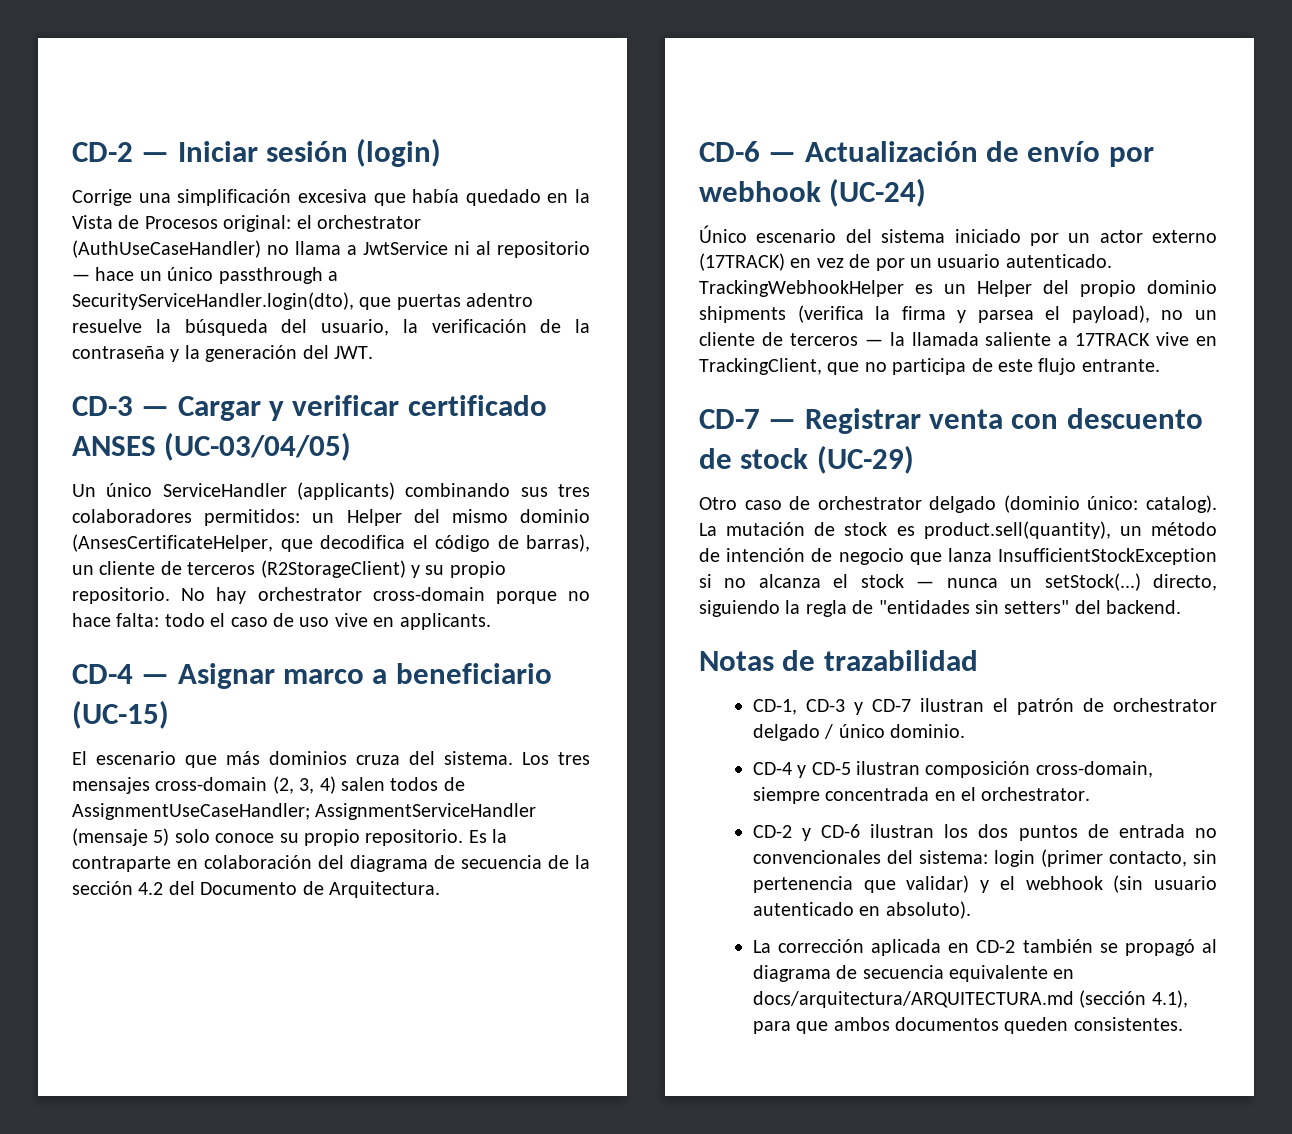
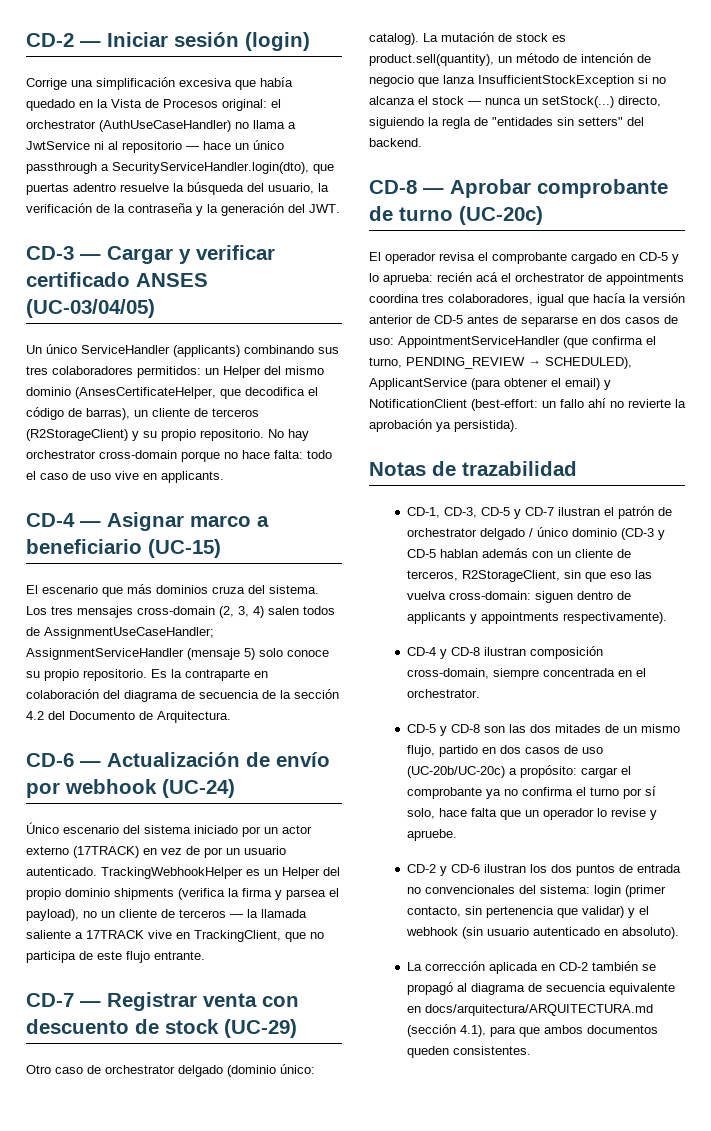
(1182, 607) none -> [369,179,668,198] [369,206,543,225] [369,252,679,264] [369,272,684,285] [369,293,685,306] [369,315,678,327] [369,336,656,348] [369,357,632,369] [369,378,611,390] [369,398,686,411] [369,419,518,432] // CD-8 — Aprobar comprobante de turno (UC-20c) // El operador revisa el comprobante cargado en CD-5 y lo aprueba: recién acá el orchestrator de appointments coordina tres colaboradores, igual que hacía la versión anterior de CD-5 antes de separarse en dos casos de uso: AppointmentServiceHandler (que confirma el turno, PENDING_REVIEW → SCHEDULED), ApplicantService (para obtener el email) y NotificationClient (best-effort: un fallo ahí no revierte la aprobación ya persistida).
[805,699,845,712] CD-3 -> [444,507,511,518] CD-3, CD-5
[890,724,966,738] dominio. -> [572,528,666,540] [407,548,632,558] [407,570,653,582] [407,591,632,603] [407,612,668,624] dominio (CD-3 y CD-5 hablan además con un cliente de terceros, R2StorageClient, sin que eso las vuelva cross-domain: siguen dentro de applicants y appointments respectivamente).
[811,762,851,775] CD-5 -> [451,647,481,656] CD-8
(1091, 794) none -> [407,724,681,736] [407,745,604,757] [407,765,632,778] [407,786,657,799] [407,808,658,820] [407,829,458,841] // CD-5 y CD-8 son las dos mitades de un mismo flujo, partido en dos casos de uso (UC-20b/UC-20c) a propósito: cargar el comprobante ya no confirma el turno por sí solo, hace falta que un operador lo revise y apruebe.

